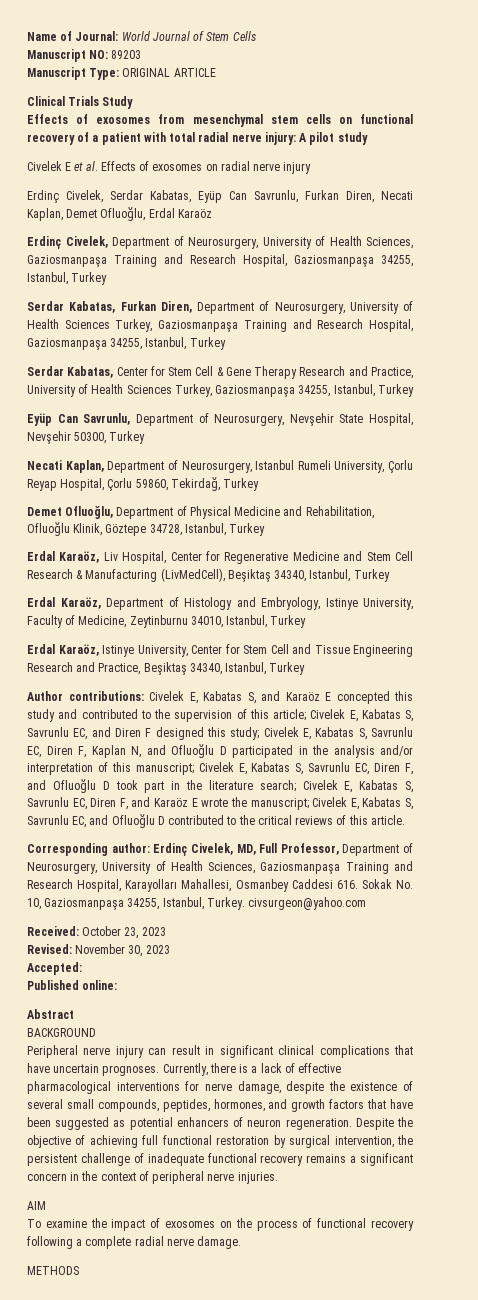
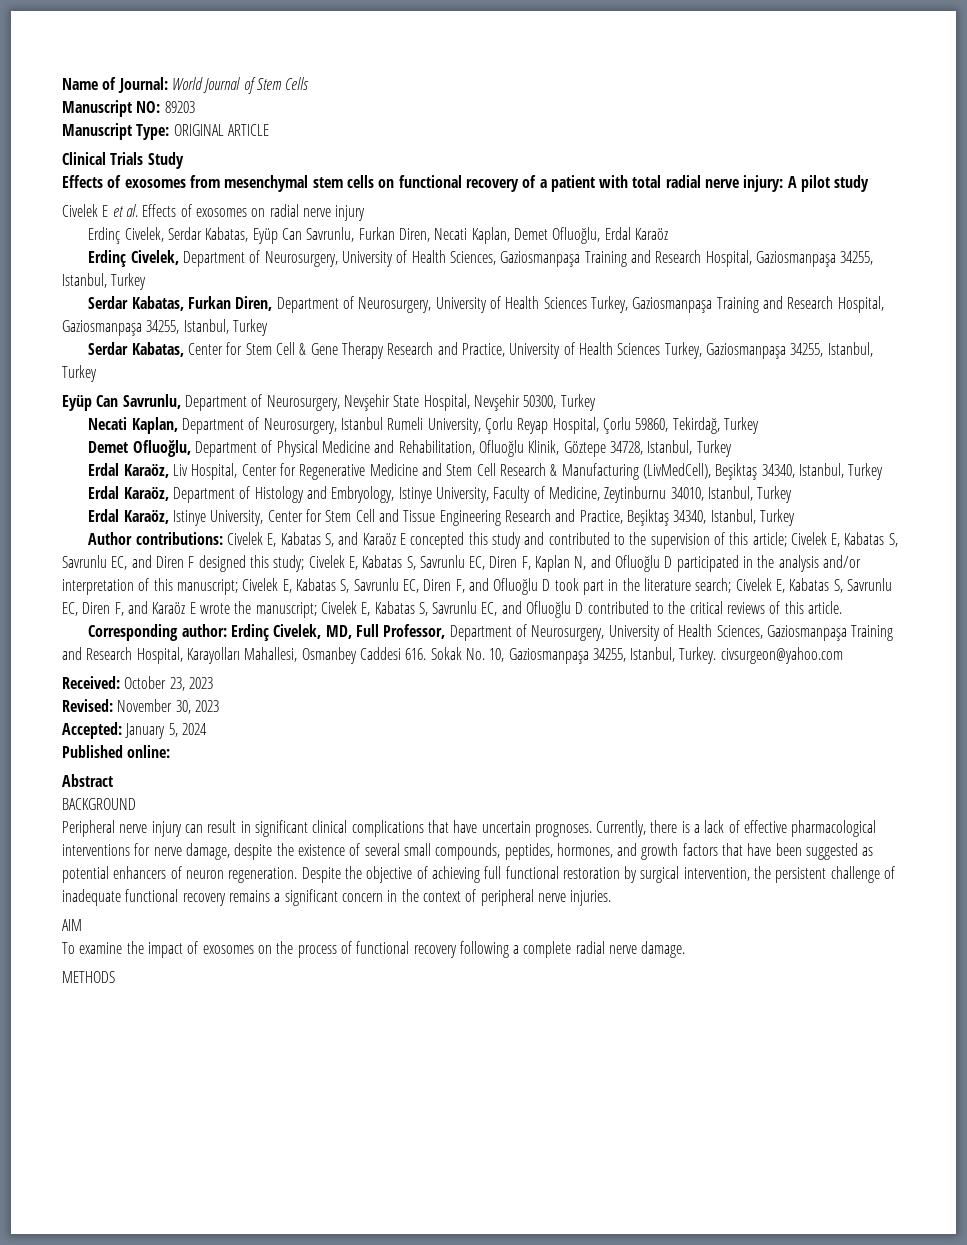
(82, 968) none -> [125,723,207,739] January 5, 2024

